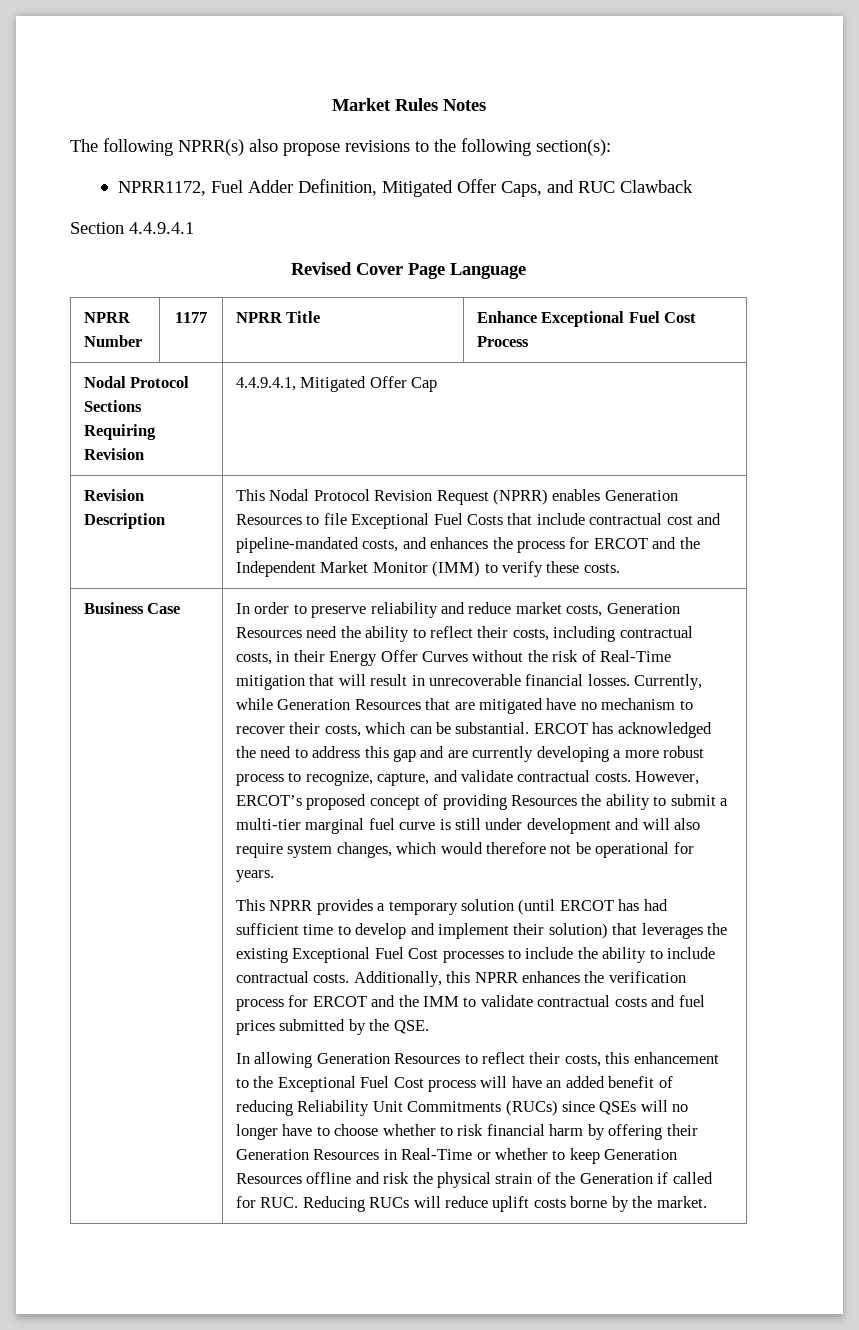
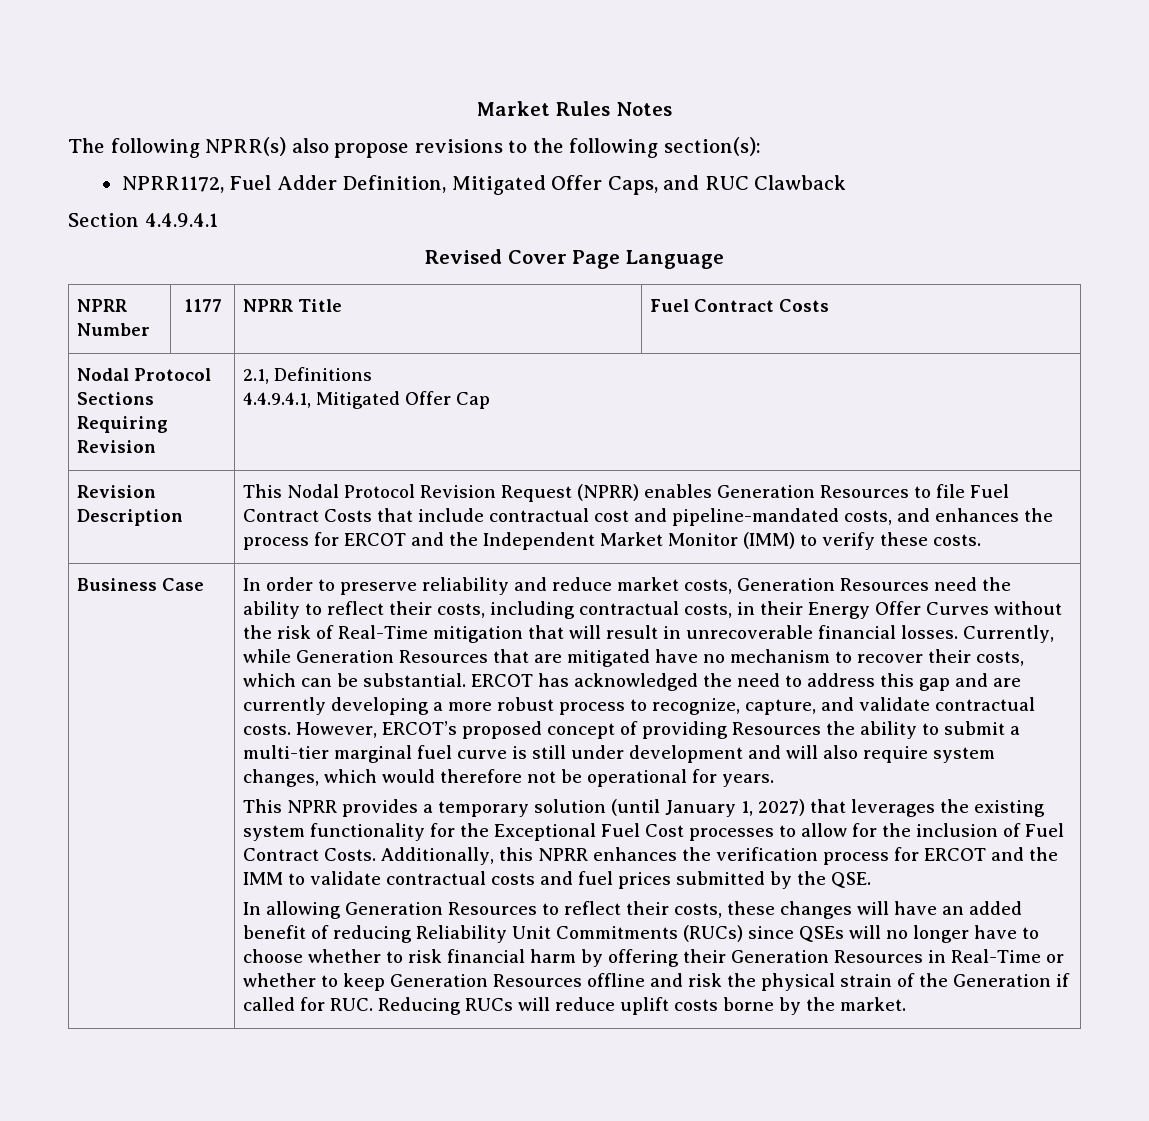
[476,311,697,327] [476,336,529,347] Enhance Exceptional Fuel Cost Process -> [650,299,830,312] Fuel Contract Costs
(144, 454) none -> [243,367,373,384] 2.1, Definitions //
[351,513,463,529] Exceptional Fuel -> [970,484,1010,498] [243,509,320,522] Fuel Contract
[559,899,668,911] [235,923,728,939] [235,948,288,963] ERCOT has had sufficient time to develop and implement their solution) that leverages the existing -> [665,799,1046,817] [243,823,490,841] January 1, 2027) that leverages the existing system functionality for the
[525,947,716,963] [235,971,350,983] include the ability to include contractual costs. -> [801,823,1065,837] [243,848,377,861] allow for the inclusion of Fuel Contract Costs.
[605,1052,719,1064] [235,1076,477,1092] this enhancement to the Exceptional Fuel Cost process -> [727,901,853,919] these changes

